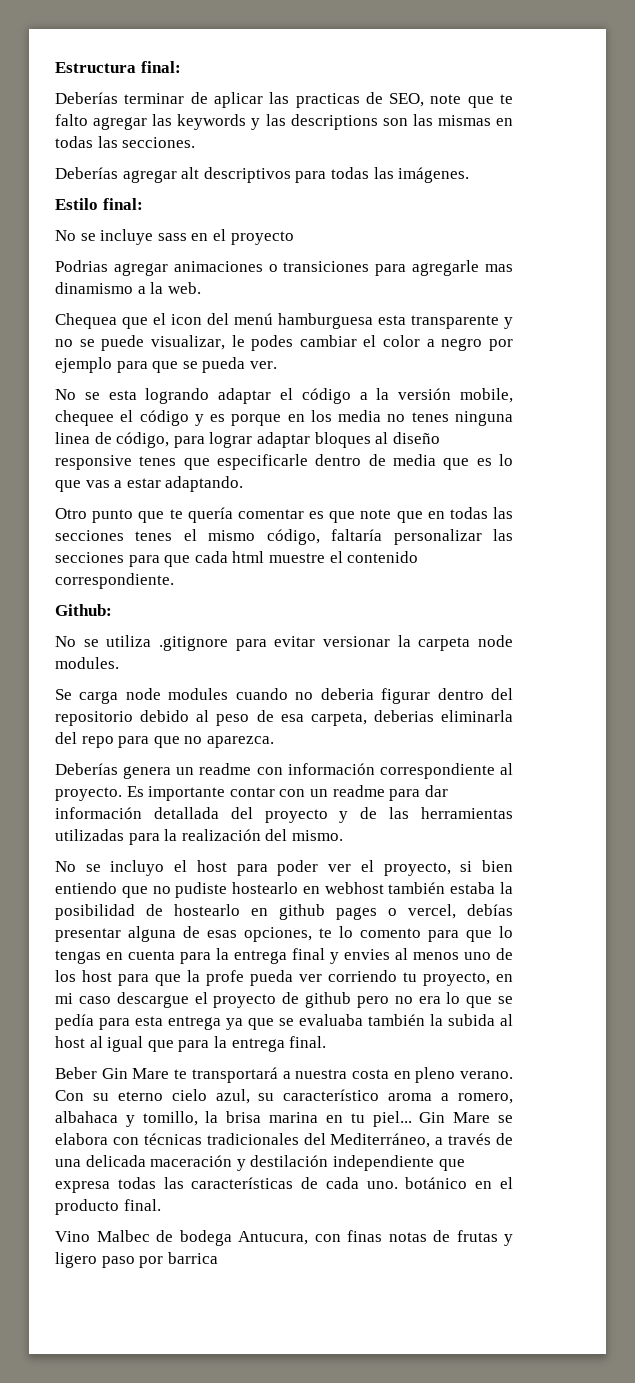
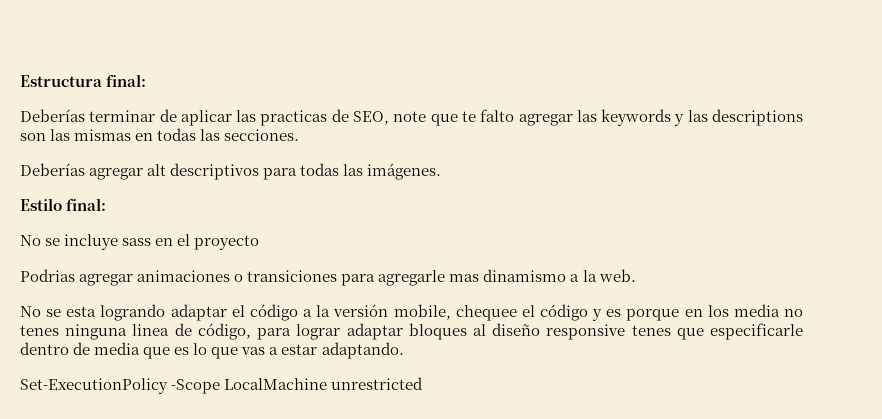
[55,313,513,329] [55,335,513,351] [55,357,277,373] // Chequea que el icon del menú hamburguesa esta transparente y no se puede visualizar, le podes cambiar el color a negro por ejemplo para que se pueda ver. -> (636, 275) none
[55,507,513,523] [55,529,513,545] [55,551,419,567] [55,573,174,589] [55,604,112,616] [55,635,513,651] [55,657,119,669] [55,688,513,704] [55,710,513,726] [55,732,274,748] [55,763,513,779] [55,785,448,801] [55,807,513,823] [55,829,343,845] [55,860,514,876] [55,882,513,898] [55,904,513,920] [55,926,513,942] [55,948,513,964] [55,970,513,986] [55,992,513,1008] [55,1014,513,1030] [55,1036,327,1052] [55,1067,513,1083] [55,1089,513,1104] [55,1111,513,1127] [55,1133,513,1148] [55,1155,465,1171] [55,1177,513,1193] [55,1199,161,1215] [55,1230,513,1246] [55,1252,218,1268] Otro punto que te quería comentar es que note que en todas las secciones tenes el mismo código, faltaría personalizar las secciones para que cada html muestre el contenido correspondiente. // Github: // No se utiliza .gitignore para evitar versionar la carpeta node modules. // Se carga node modules cuando no deberia figurar dentro del repositorio debido al peso de esa carpeta, deberias eliminarla del repo para que no aparezca. // Deberías genera un readme con información correspondiente al proyecto. Es importante contar con un readme para dar información detallada del proyecto y de las herramientas utilizadas para la realización del mismo. // No se incluyo el host para poder ver el proyecto, si bien entiendo que no pudiste hostearlo en webhost también estaba la posibilidad de hostearlo en github pages o vercel, debías presentar alguna de esas opciones, te lo comento para que lo tengas en cuenta para la entrega final y envies al menos uno de los host para que la profe pueda ver corriendo tu proyecto, en mi caso descargue el proyecto de github pero no era lo que se pedía para esta entrega ya que se evaluaba también la subida al host al igual que para la entrega final. // Beber Gin Mare te transportará a nuestra costa en pleno verano. Con su eterno cielo azul, su característico aroma a romero, albahaca y tomillo, la brisa marina en tu piel... Gin Mare se elabora con técnicas tradicionales del Mediterráneo, a través de una delicada maceración y destilación independiente que expresa todas las características de cada uno. botánico en el producto final. // Vino Malbec de bodega Antucura, con finas notas de frutas y ligero paso por barrica -> [20,377,424,394] Set-ExecutionPolicy -Scope LocalMachine unrestricted

